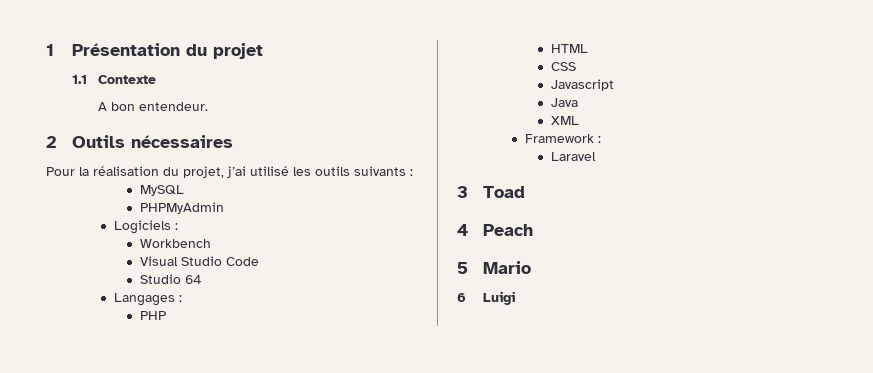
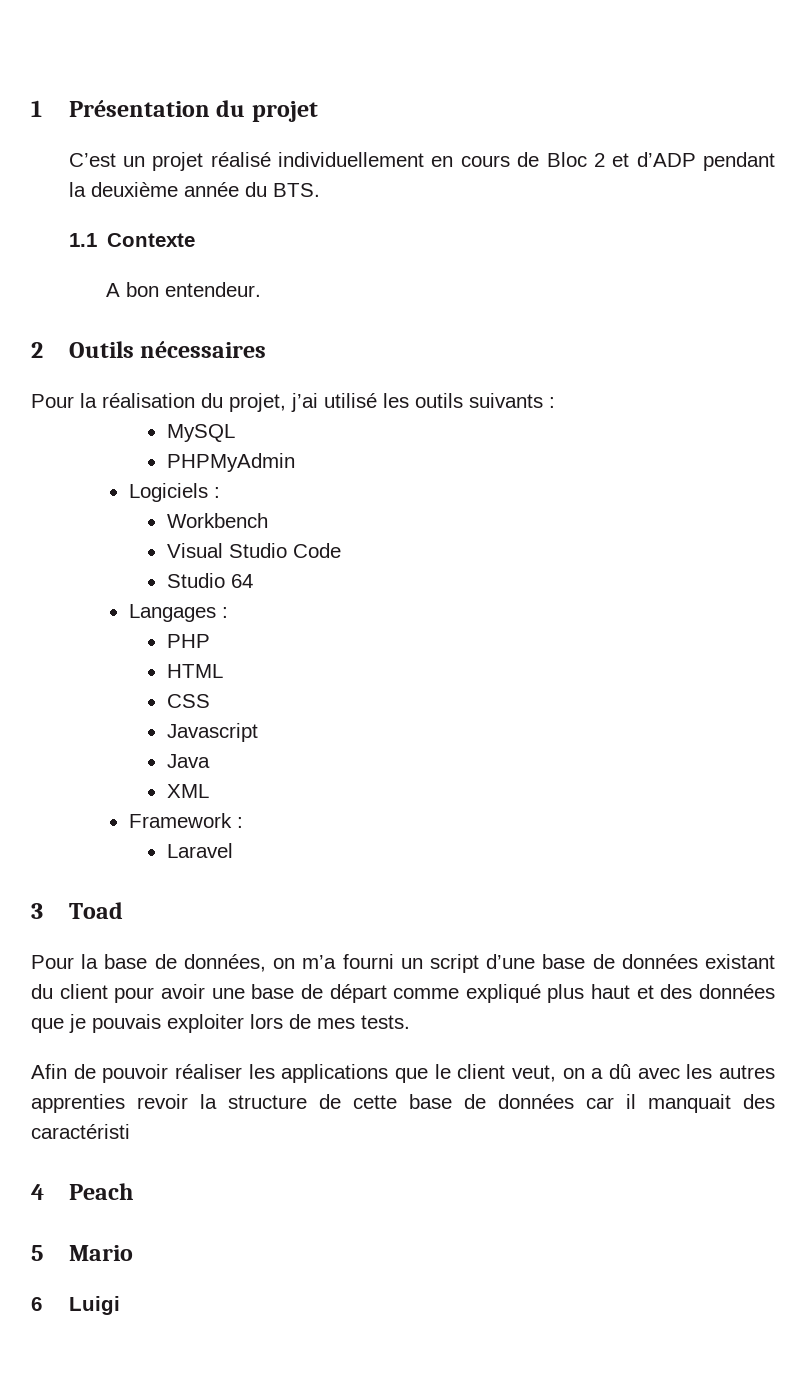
(264, 51) none -> [68,152,776,171] [68,182,320,197] // C’est un projet réalisé individuellement en cours de Bloc 2 et d’ADP pendant la deuxième année du BTS.
(526, 192) none -> [31,954,775,973] [31,984,775,1003] [31,1014,410,1033] [31,1064,775,1083] [31,1094,775,1113] [31,1124,130,1139] // Pour la base de données, on m’a fourni un script d’une base de données existant du client pour avoir une base de départ comme expliqué plus haut et des données que je pouvais exploiter lors de mes tests. // Afin de pouvoir réaliser les applications que le client veut, on a dû avec les autres apprenties revoir la structure de cette base de données car il manquait des caractéristi

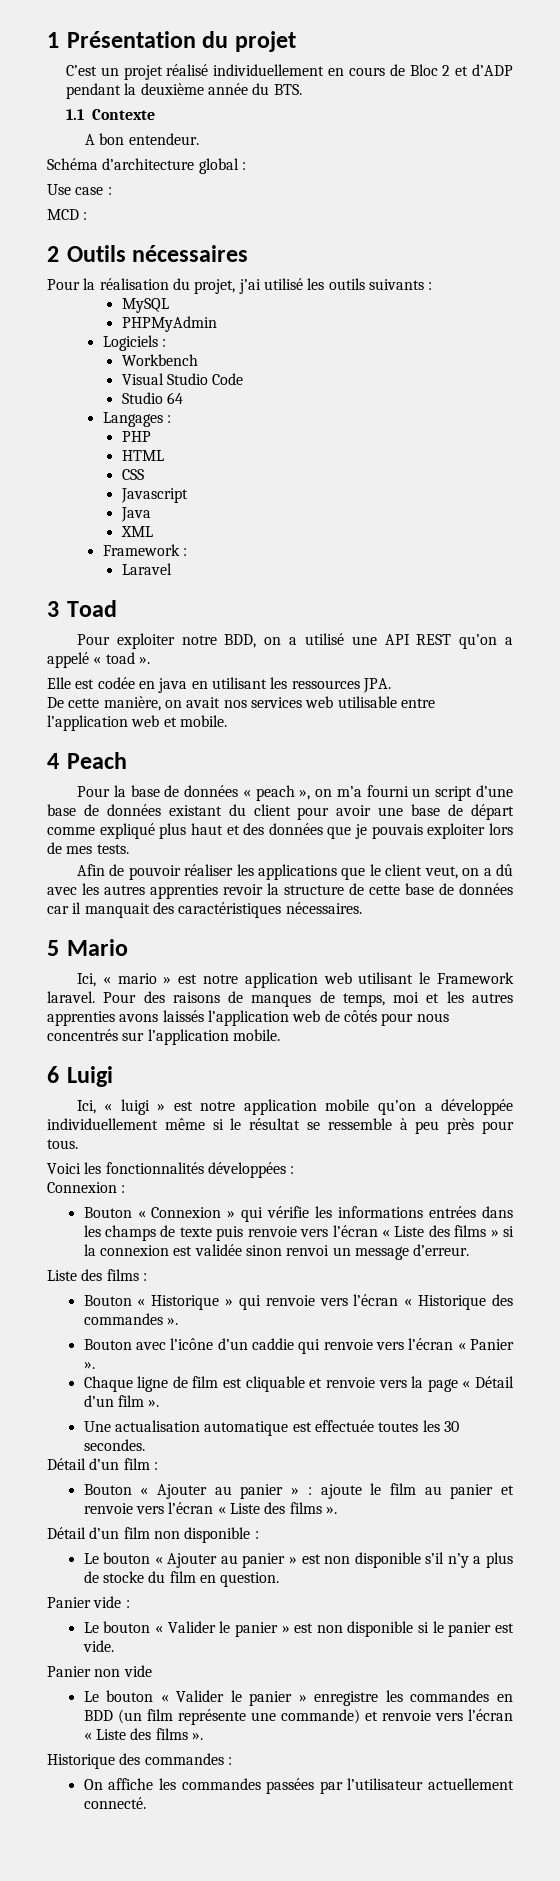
(262, 289) none -> [47,158,246,174] [47,184,112,195] [47,209,88,220] // Schéma d’architecture global : // Use case : // MCD :
(123, 910) none -> [76,633,513,649] [47,652,150,668] [47,677,391,693] [47,696,435,711] [47,715,227,731] [47,752,127,769] // Pour exploiter notre BDD, on a utilisé une API REST qu’on a appelé « toad ». // Elle est codée en java en utilisant les ressources JPA. // De cette manière, on avait nos services web utilisable entre l’application web et mobile. // 4 Peach
[183,954,266,972] données, -> [184,785,311,801] données « peach »,
[31,1124,130,1139] [31,1183,133,1200] caractéristi // 4 Peach -> [178,902,362,918] caractéristiques nécessaires.
[31,1296,120,1315] 6 Luigi -> [76,972,515,988] [47,991,513,1007] [47,1010,449,1026] [47,1029,280,1045] [47,1066,113,1087] [76,1099,513,1115] [47,1118,515,1134] [47,1139,78,1149] [47,1162,295,1178] [47,1182,126,1193] [83,1206,514,1222] [83,1225,514,1241] [83,1244,470,1260] [47,1269,147,1281] [83,1294,514,1310] [83,1313,178,1325] [83,1338,515,1354] [83,1361,95,1369] [83,1376,514,1392] [83,1395,160,1407] [83,1420,459,1436] [83,1439,145,1451] [47,1458,158,1470] [83,1483,515,1499] [83,1502,337,1514] [47,1527,259,1543] [83,1552,514,1568] [83,1571,280,1587] [47,1596,130,1608] [83,1621,514,1637] [82,1640,114,1652] [47,1665,152,1677] [83,1690,513,1706] [83,1709,513,1725] [83,1728,203,1740] [47,1753,232,1769] [83,1778,514,1794] [83,1797,146,1809] Ici, « mario » est notre application web utilisant le Framework laravel. Pour des raisons de manques de temps, moi et les autres apprenties avons laissés l’application web de côtés pour nous concentrés sur l’application mobile. // 6 Luigi // Ici, « luigi » est notre application mobile qu’on a développée individuellement même si le résultat se ressemble à peu près pour tous. // Voici les fonctionnalités développées : // Connexion : // Bouton « Connexion » qui vérifie les informations entrées dans les champs de texte puis renvoie vers l’écran « Liste des films » si la connexion est validée sinon renvoi un message d’erreur. // Liste des films : // Bouton « Historique » qui renvoie vers l’écran « Historique des commandes ». // Bouton avec l’icône d’un caddie qui renvoie vers l’écran « Panier ». // Chaque ligne de film est cliquable et renvoie vers la page « Détail d’un film ». // Une actualisation automatique est effectuée toutes les 30 secondes. // Détail d’un film : // Bouton « Ajouter au panier » : ajoute le film au panier et renvoie vers l’écran « Liste des films ». // Détail d’un film non disponible : // Le bouton « Ajouter au panier » est non disponible s’il n’y a plus de stocke du film en question. // Panier vide : // Le bouton « Valider le panier » est non disponible si le panier est vide. // Panier non vide // Le bouton « Valider le panier » enregistre les commandes en BDD (un film représente une commande) et renvoie vers l’écran « Liste des films ». // Historique des commandes : // On affiche les commandes passées par l’utilisateur actuellement connecté.

